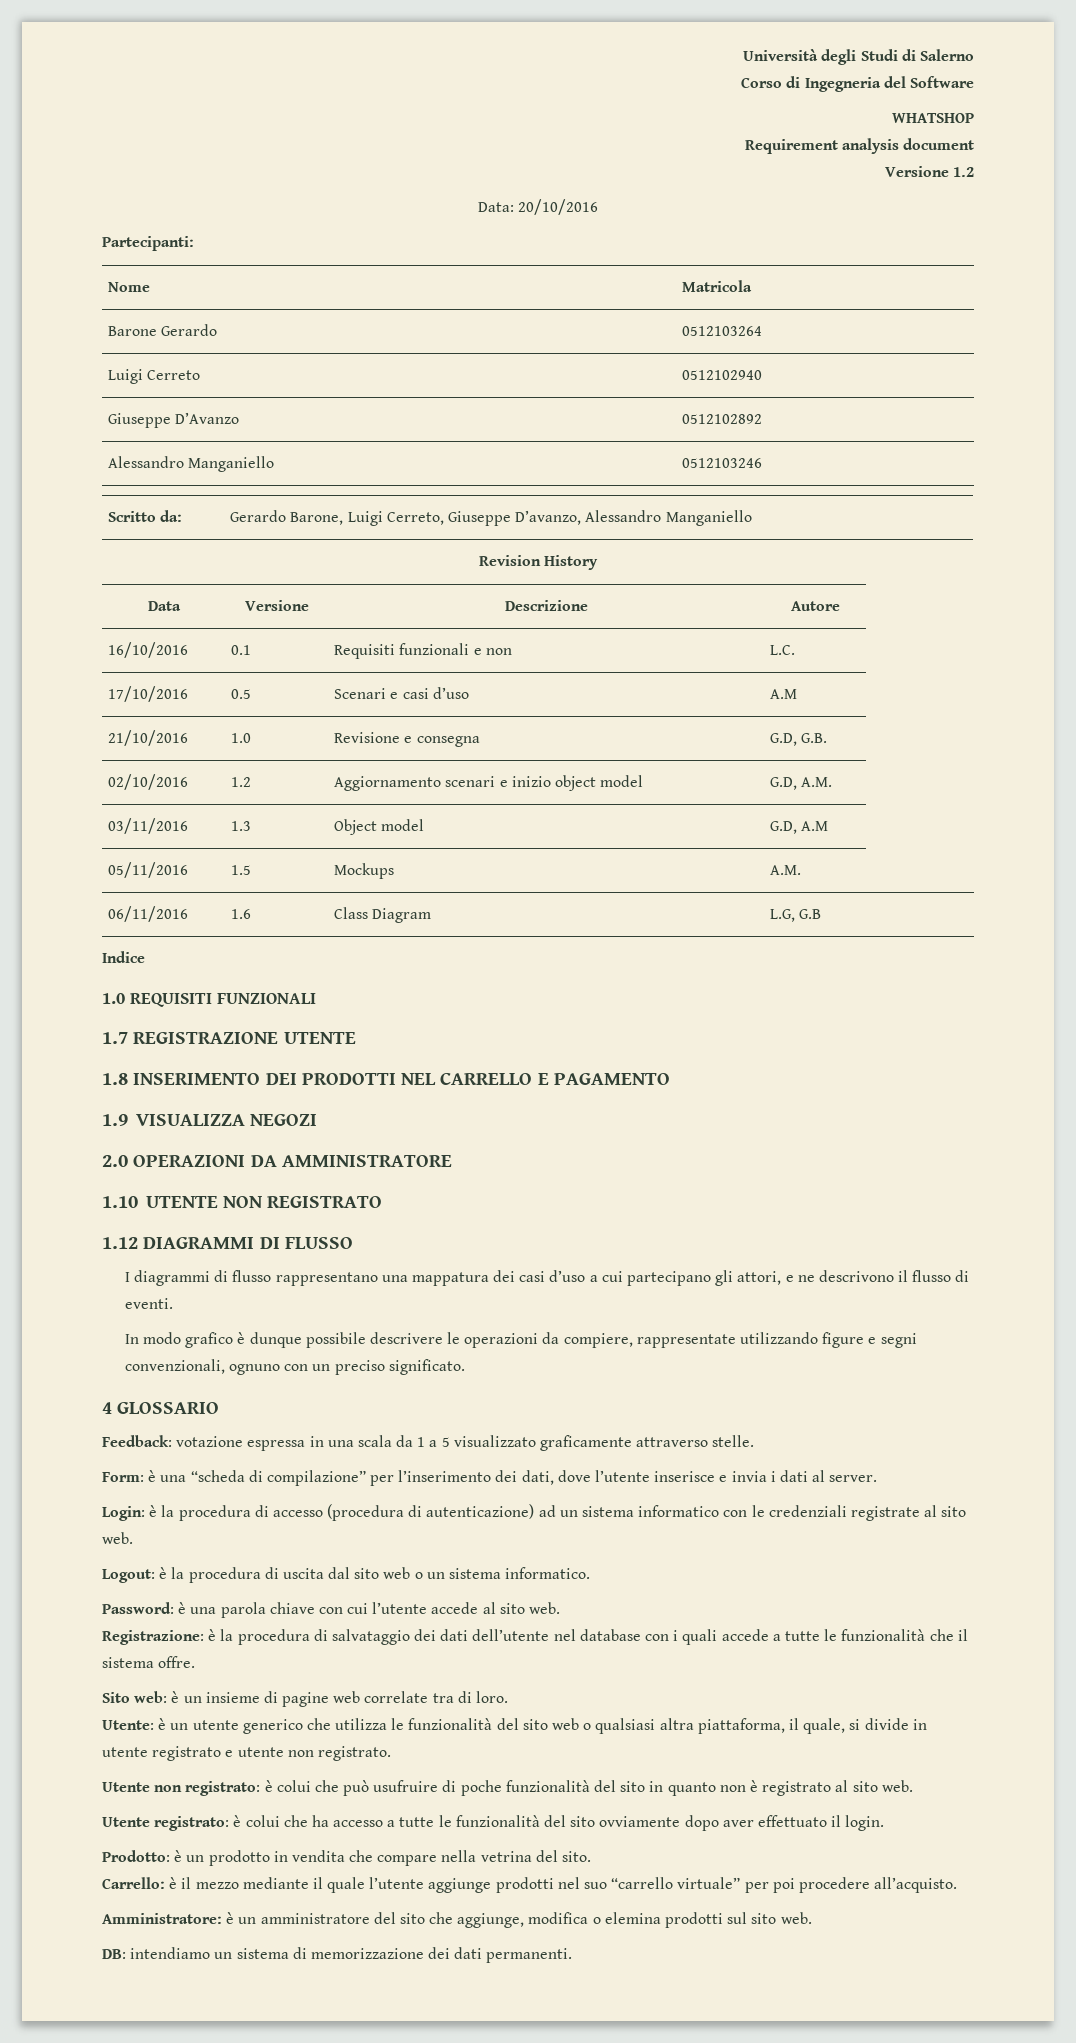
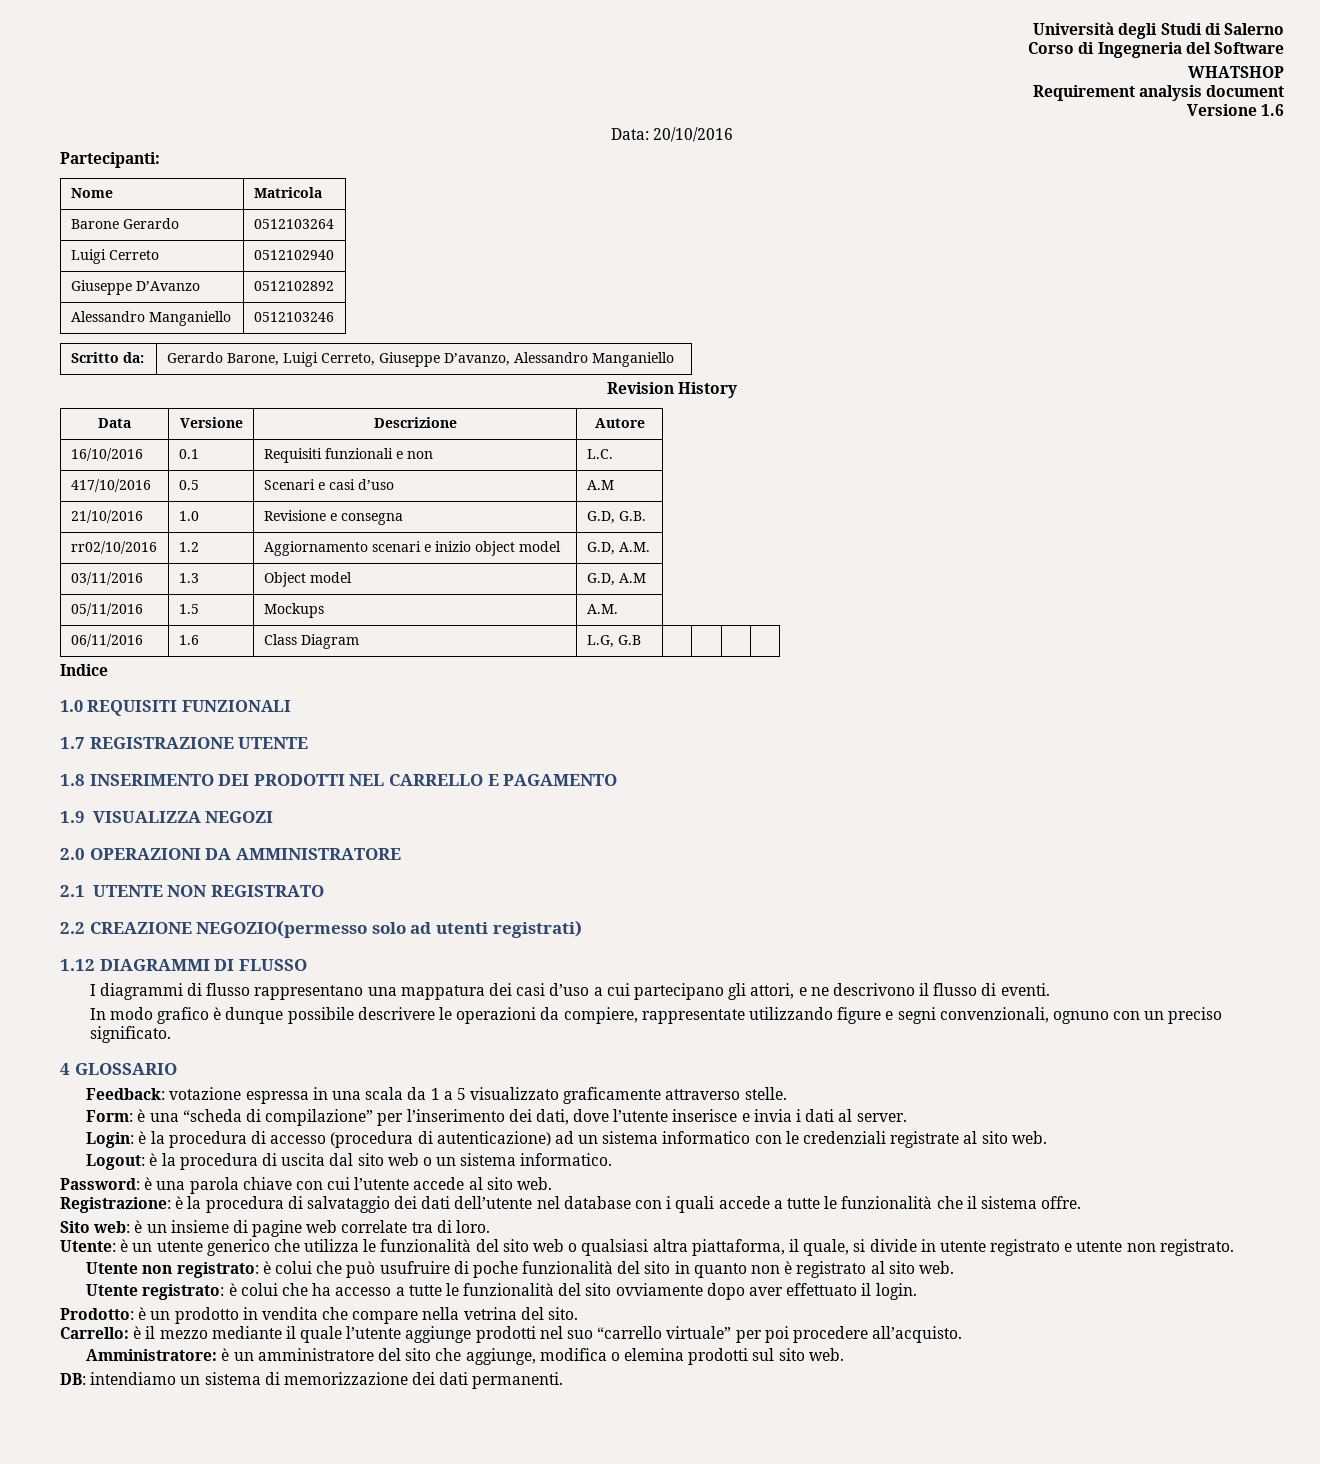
[953,167,974,177] 1.2 -> [1261,104,1284,116] 1.6
[108,686,189,702] 17/10/2016 -> [70,479,151,492] 417/10/2016
[108,774,189,790] 02/10/2016 -> [70,541,157,554] rr02/10/2016
[102,1196,138,1208] 1.10 -> [60,885,85,897] 2.1
(383, 1202) none -> [60,920,582,938] // 2.2 CREAZIONE NEGOZIO(permesso solo ad utenti registrati)

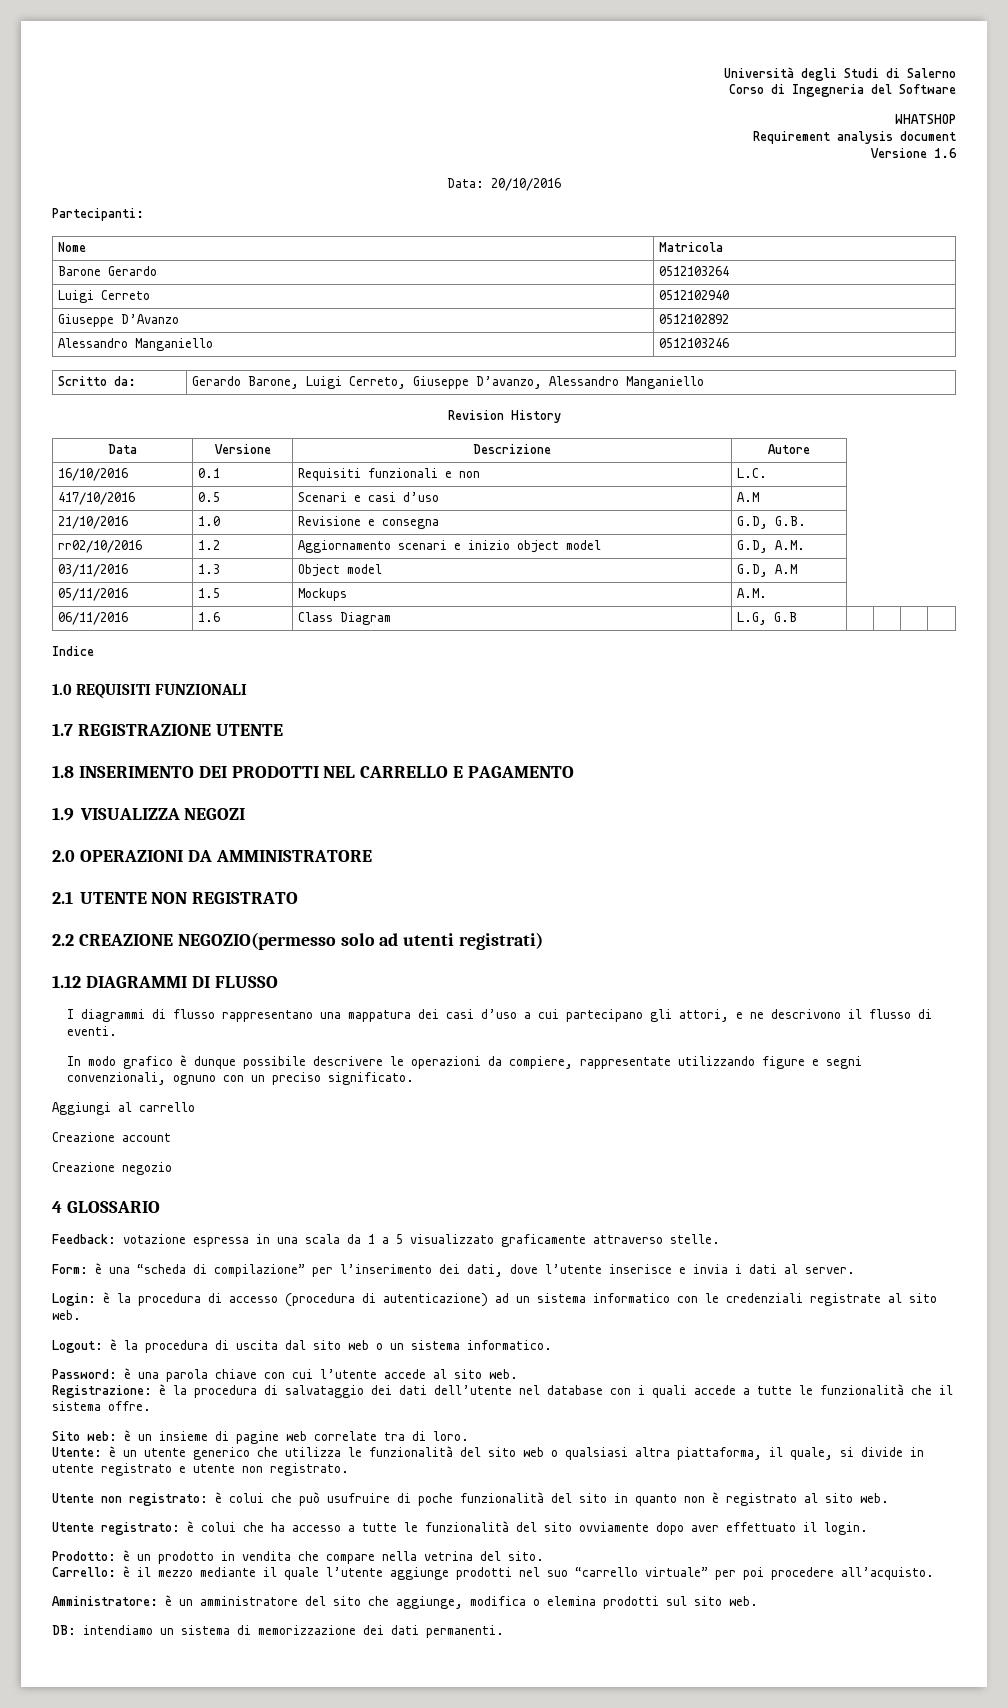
(171, 1034) none -> [52,1102,195,1115] [52,1132,171,1142] [52,1162,172,1175] // Aggiungi al carrello // Creazione account // Creazione negozio

